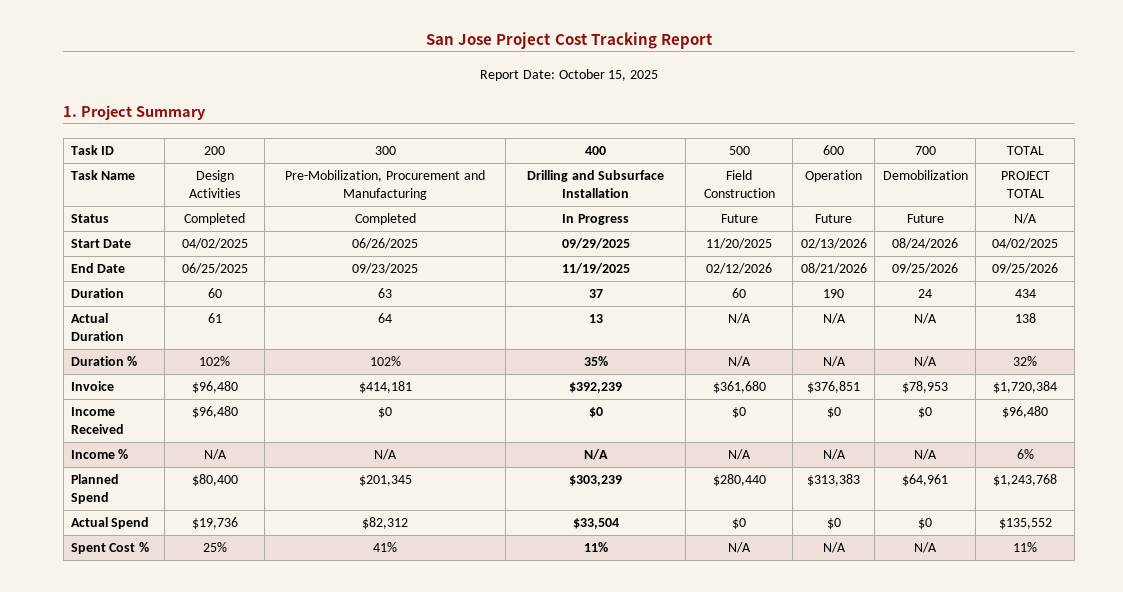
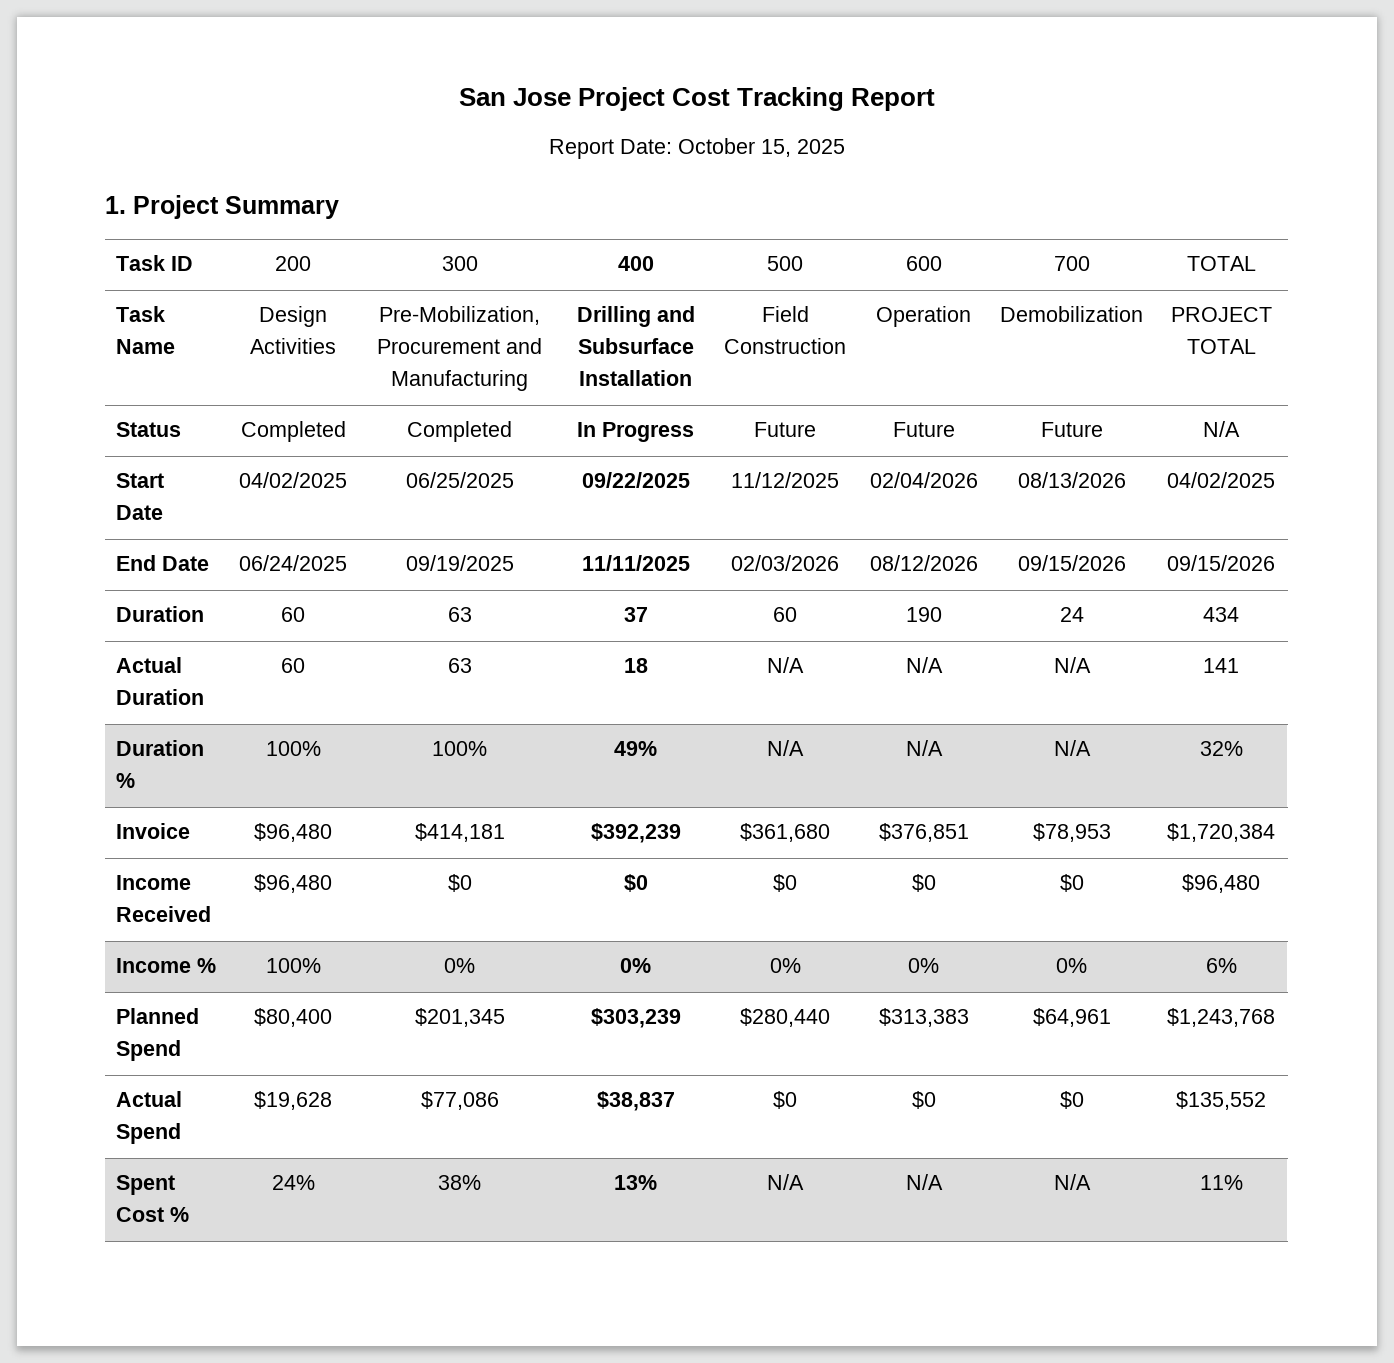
[352,238,418,249] [561,238,630,249] [706,238,772,249] [800,238,867,249] [892,238,958,249] [992,238,1058,249] [70,263,126,273] [181,263,248,274] [352,263,418,274] [561,263,630,274] [706,263,772,274] [800,263,867,274] [892,263,958,274] [992,263,1058,274] 06/26/2025 | 09/29/2025 | 11/20/2025 | 02/13/2026 | 08/24/2026 | 04/02/2025 // End Date | 06/25/2025 | 09/23/2025 | 11/19/2025 | 02/12/2026 | 08/21/2026 | 09/25/2026 | 09/25/2026 -> [405,472,514,488] [581,472,690,488] [731,472,839,488] [869,472,978,488] [1017,472,1126,488] [1167,472,1275,488] [115,555,209,571] [239,555,347,571] [405,555,514,571] [581,555,690,571] [731,555,839,571] [869,555,978,571] [1017,555,1126,571] [1167,555,1275,571] 06/25/2025 | 09/22/2025 | 11/12/2025 | 02/04/2026 | 08/13/2026 | 04/02/2025 // End Date | 06/24/2025 | 09/19/2025 | 11/11/2025 | 02/03/2026 | 08/12/2026 | 09/15/2026 | 09/15/2026
[207,313,222,323] [378,313,392,323] [588,314,603,323] [728,313,751,324] [822,313,846,324] [914,313,937,324] [1014,313,1036,323] 61 | 64 | 13 | N/A | N/A | N/A | 138 -> [281,658,305,673] [447,658,472,673] [623,658,648,673] [767,657,804,673] [905,657,943,673] [1053,657,1091,673] [1203,658,1239,673] 60 | 63 | 18 | N/A | N/A | N/A | 141
[199,356,230,366] [369,356,401,366] [583,356,608,366] 102% | 102% | 35% -> [265,741,321,756] [432,741,487,756] [614,741,657,756] 100% | 100% | 49%
[203,449,227,460] [374,449,397,460] [584,449,608,460] [728,449,751,460] [822,449,846,460] [914,449,937,460] N/A | N/A | N/A | N/A | N/A | N/A -> [265,958,321,973] [444,958,475,973] [620,958,651,973] [769,958,801,973] [908,958,939,973] [1056,958,1087,973] 100% | 0% | 0% | 0% | 0% | 0%
[191,517,238,529] [362,517,408,529] [572,518,619,529] $19,736 | $82,312 | $33,504 -> [254,1091,332,1110] [420,1091,499,1110] [596,1091,675,1111] $19,628 | $77,086 | $38,837
[202,542,227,552] [373,542,397,552] [583,542,608,552] 25% | 41% | 11% -> [271,1175,315,1190] [438,1175,481,1190] [614,1175,657,1190] 24% | 38% | 13%

